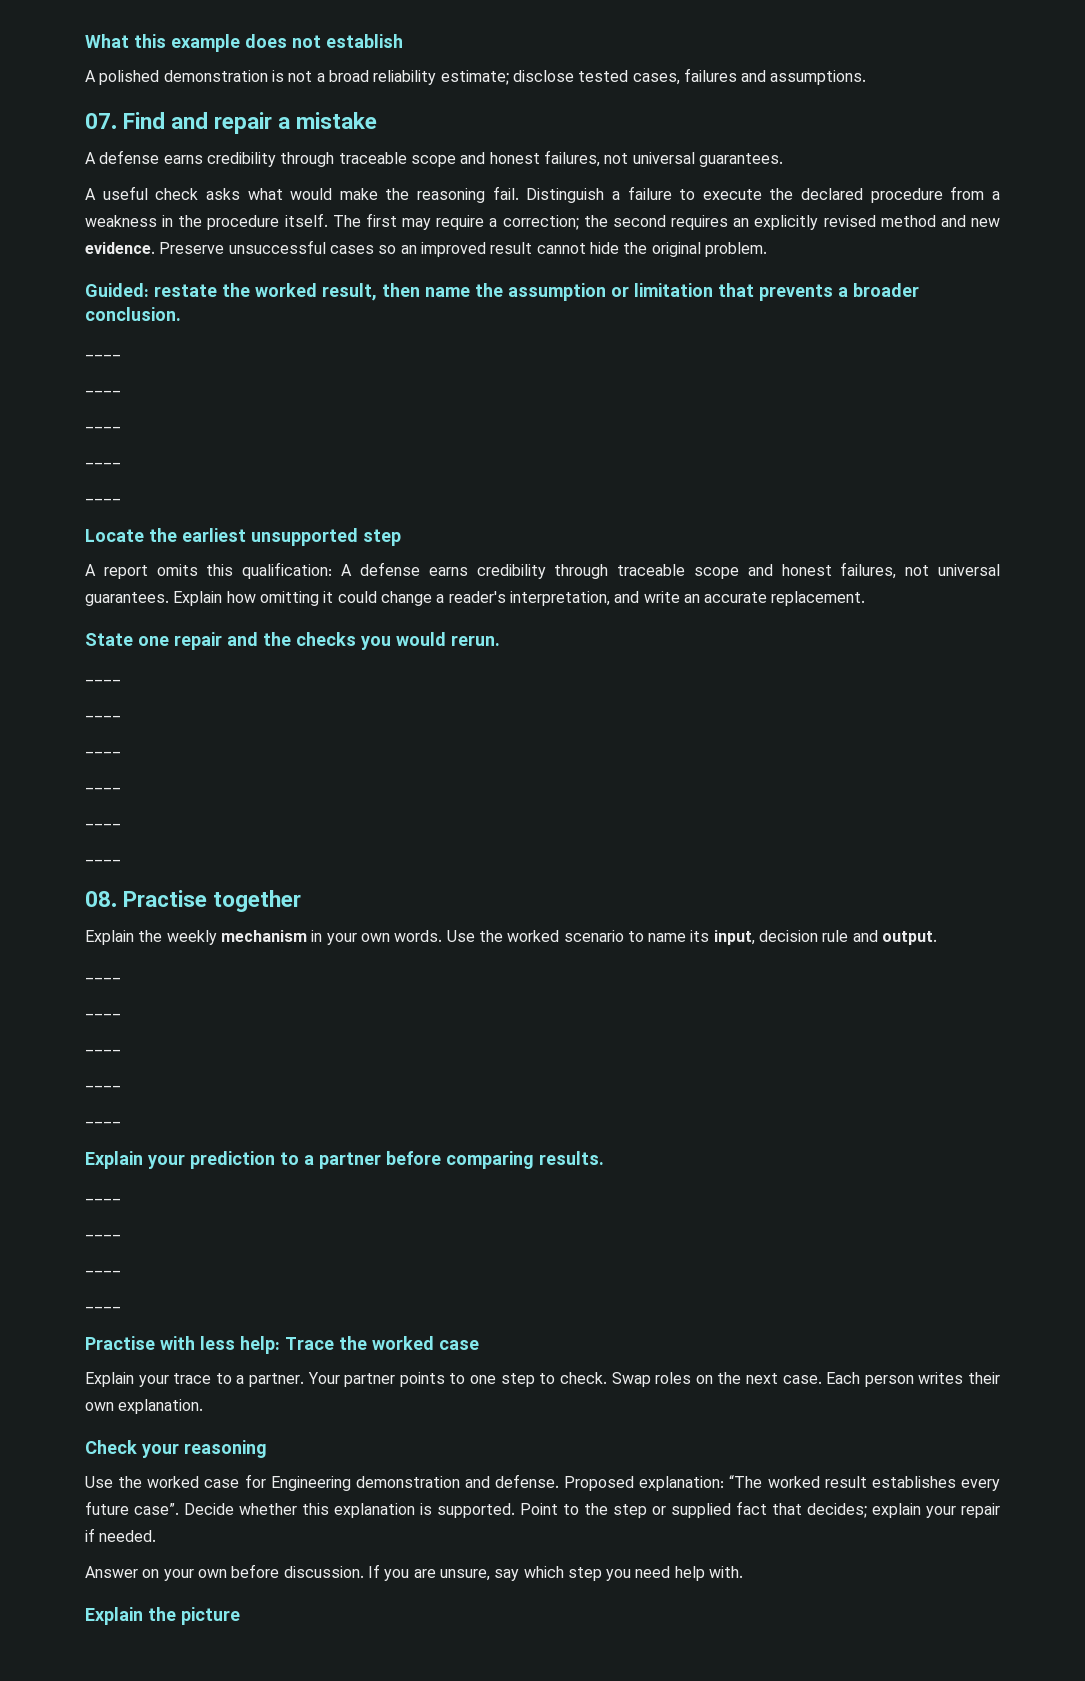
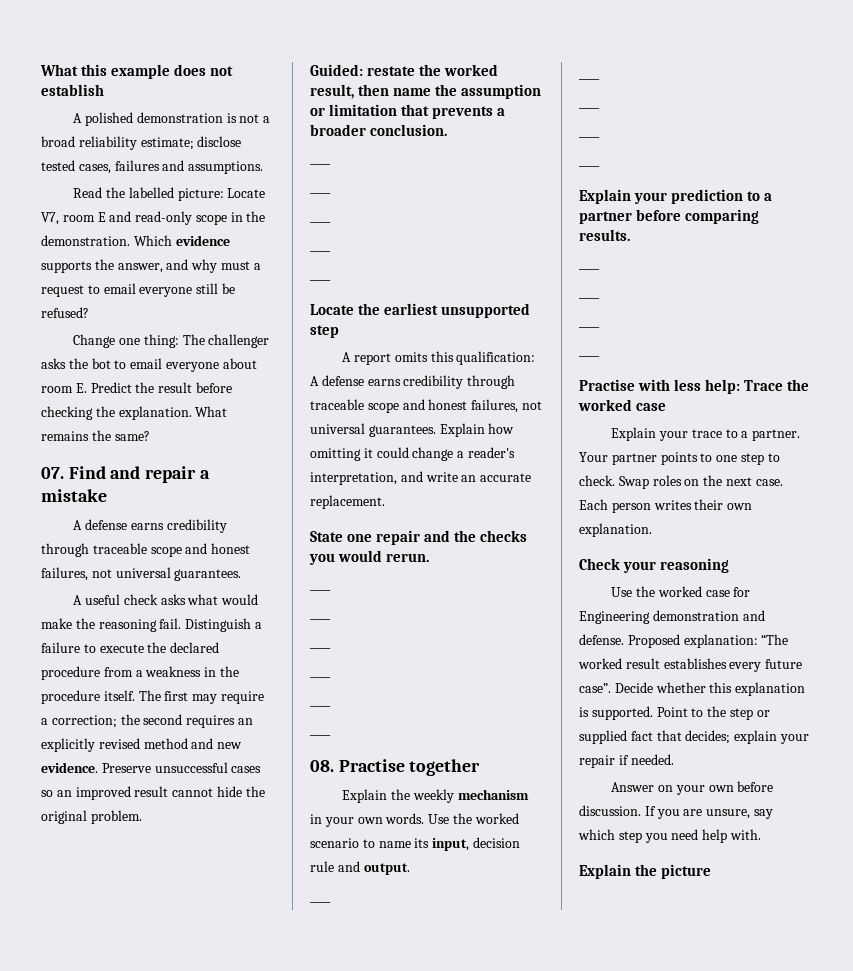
(867, 77) none -> [73,187,266,201] [41,211,266,225] [41,235,230,246] [41,259,261,273] [41,283,235,297] [41,307,89,318] [73,334,270,348] [41,358,257,372] [41,382,232,393] [41,406,228,420] [41,430,150,441] // Read the labelled picture: Locate V7, room E and read-only scope in the demonstration. Which evidence supports the answer, and why must a request to email everyone still be refused? // Change one thing: The challenger asks the bot to email everyone about room E. Predict the result before checking the explanation. What remains the same?

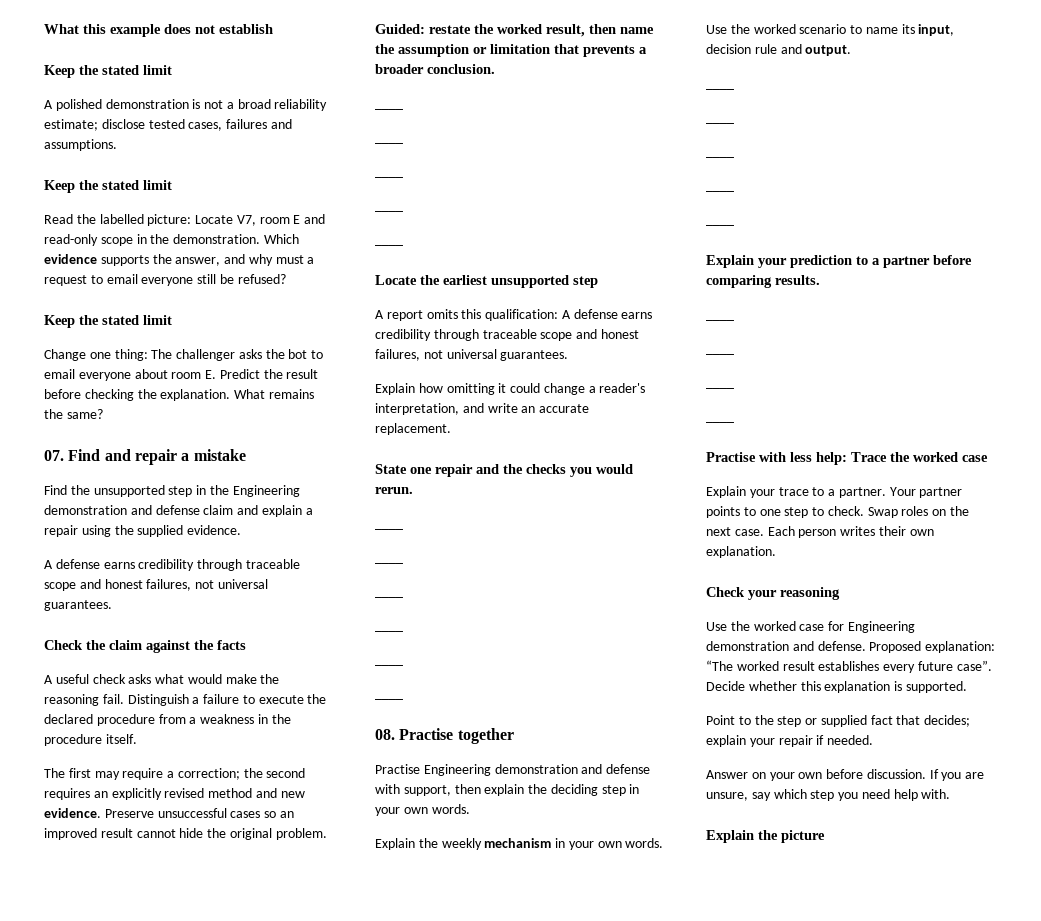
(104, 90) none -> [44,65,172,78] // Keep the stated limit
(264, 167) none -> [44,180,172,193] // Keep the stated limit
(89, 312) none -> [44,315,172,328] // Keep the stated limit
(107, 495) none -> [44,485,300,497] [44,505,313,517] [44,525,242,537] // Find the unsupported step in the Engineering demonstration and defense claim and explain a repair using the supplied evidence.
(242, 575) none -> [44,640,246,653] // Check the claim against the facts
(135, 695) none -> (137, 739) //
(436, 431) none -> (569, 355) //
(481, 767) none -> [375,764,651,776] [375,784,640,796] [375,804,470,816] // Practise Engineering demonstration and defense with support, then explain the deciding step in your own words.
(653, 713) none -> (967, 687) //

